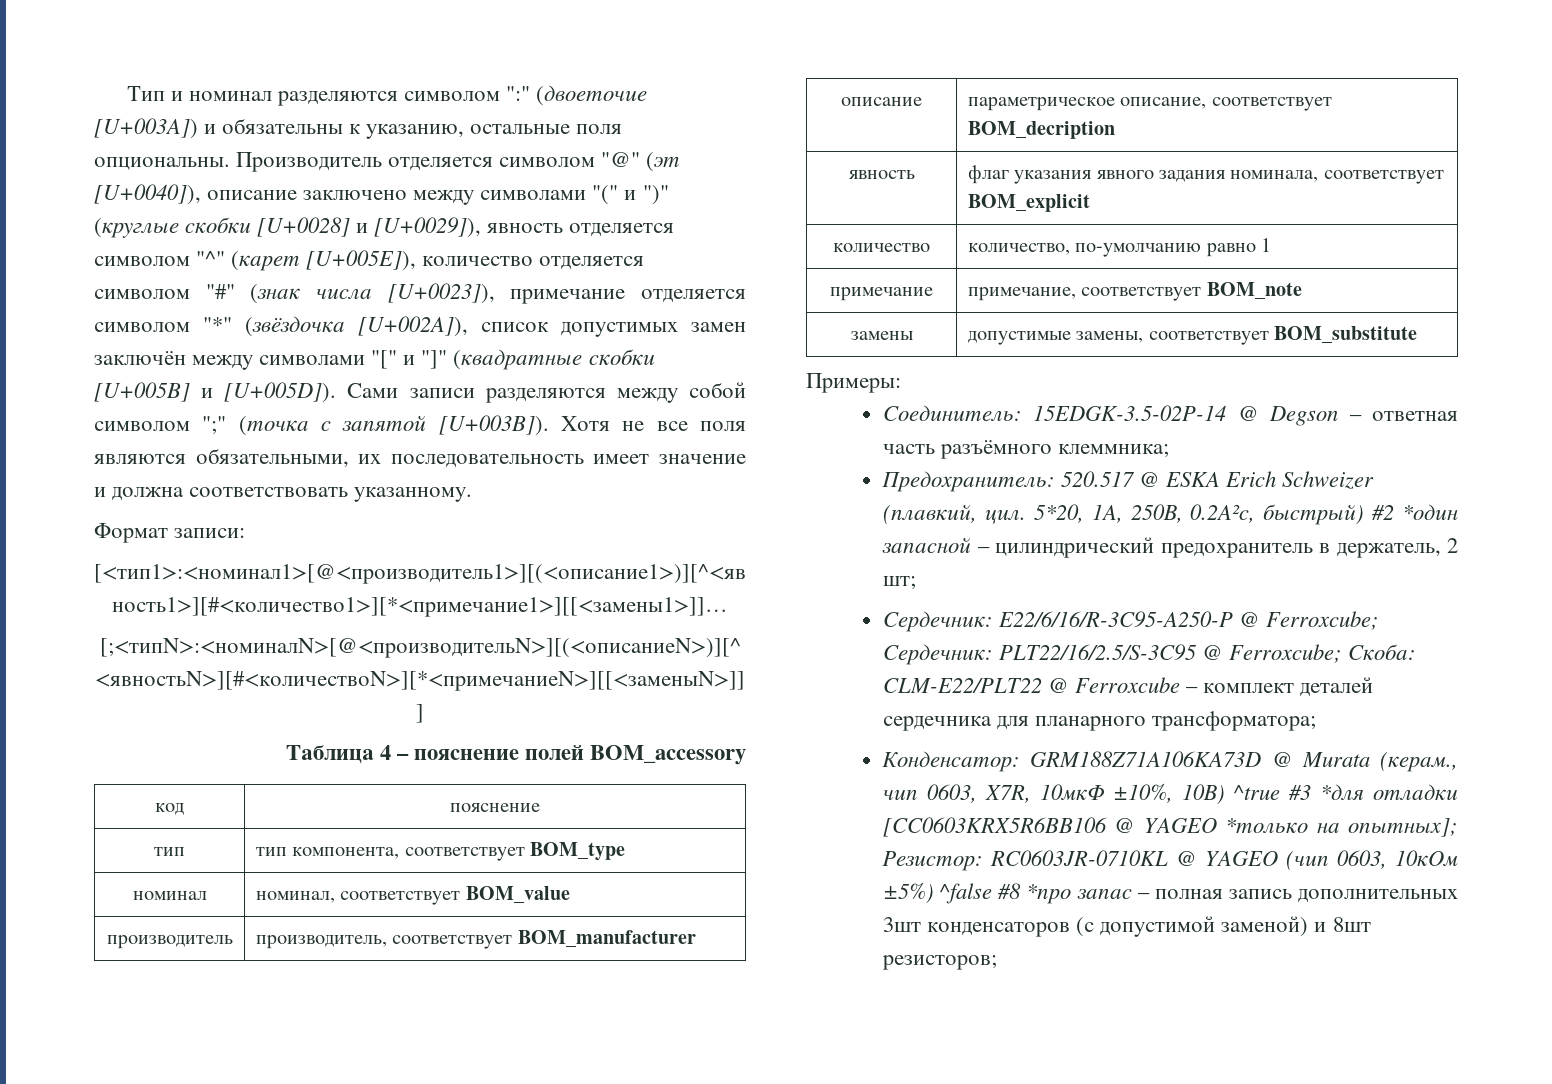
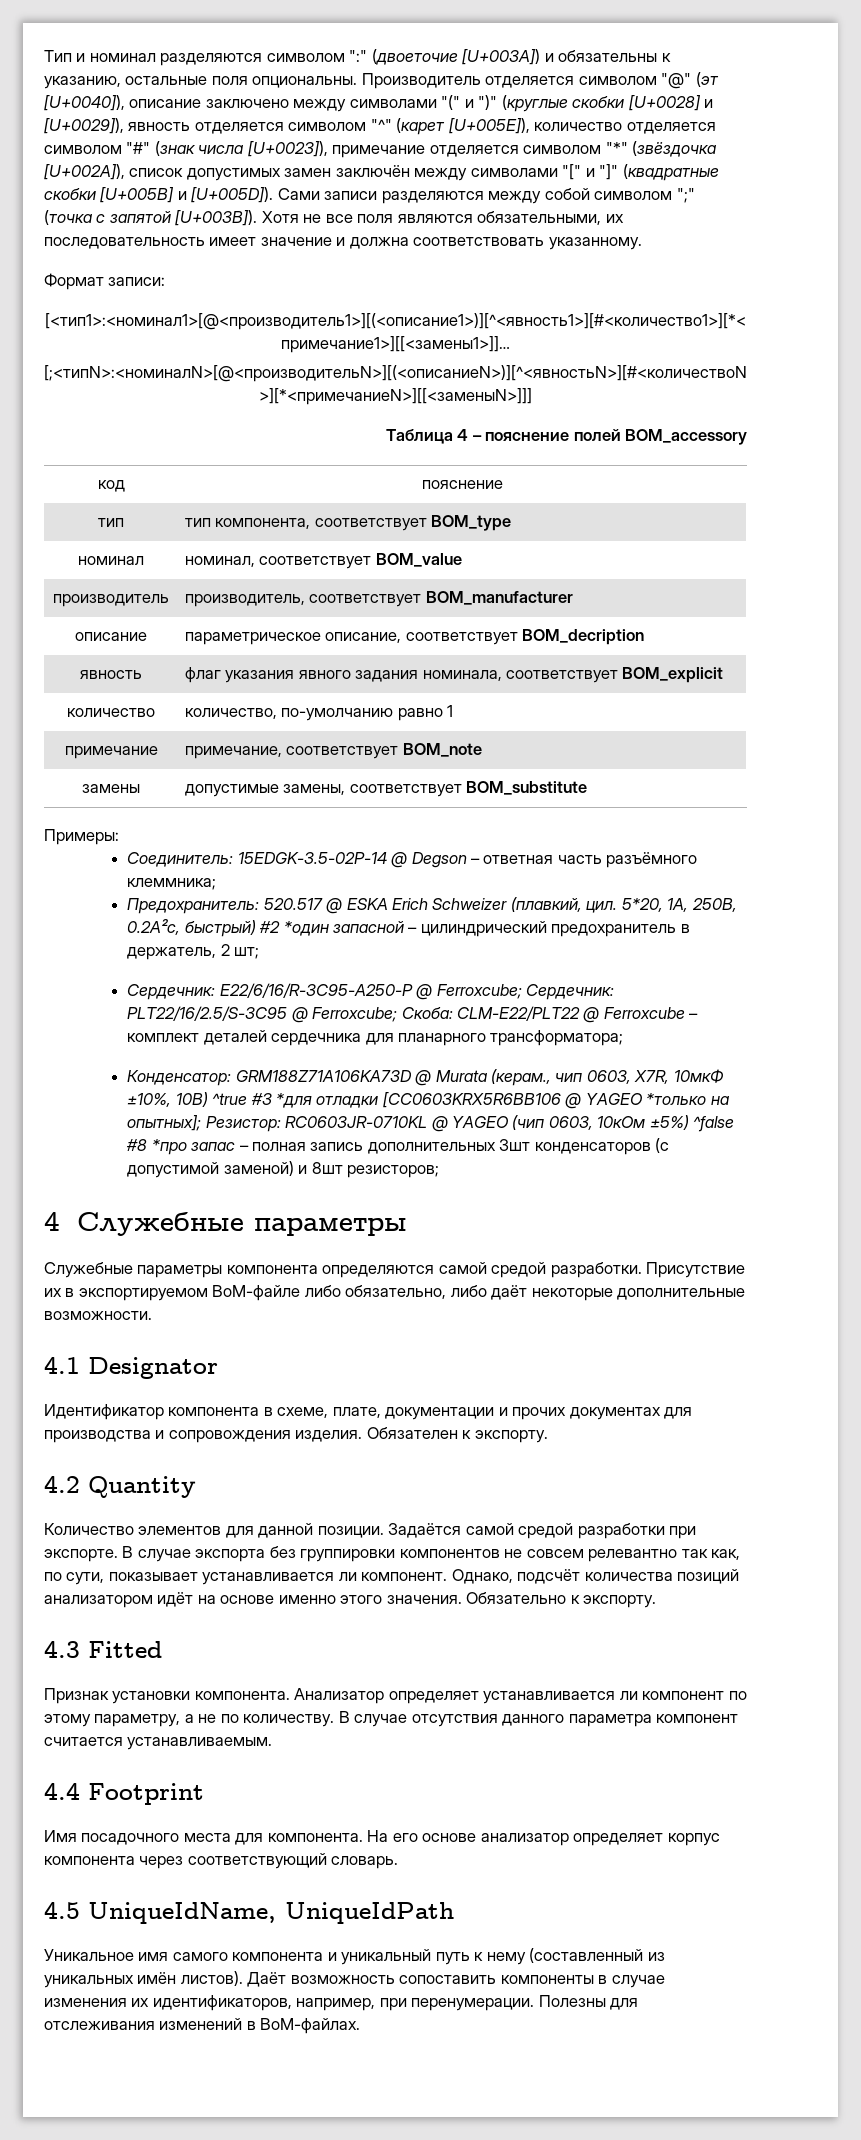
(998, 962) none -> [44,1212,407,1236] [44,1262,746,1278] [44,1285,746,1301] [44,1311,152,1320] [44,1356,219,1379] [44,1404,693,1420] [44,1427,548,1443] [44,1475,197,1498] [44,1523,697,1539] [44,1546,741,1562] [44,1569,740,1585] [44,1592,657,1608] [44,1640,163,1658] [44,1688,747,1704] [44,1711,739,1727] [44,1737,273,1750] [44,1782,205,1805] [44,1830,720,1846] [44,1853,399,1869] [44,1901,455,1924] [44,1948,665,1965] [44,1971,665,1988] [44,1995,639,2011] [44,2018,361,2034] // 4 Служебные параметры // Служебные параметры компонента определяются самой средой разработки. Присутствие их в экспортируемом BoM-файле либо обязательно, либо даёт некоторые дополнительные возможности. // 4.1 Designator // Идентификатор компонента в схеме, плате, документации и прочих документах для производства и сопровождения изделия. Обязателен к экспорту. // 4.2 Quantity // Количество элементов для данной позиции. Задаётся самой средой разработки при экспорте. В случае экспорта без группировки компонентов не совсем релевантно так как, по сути, показывает устанавливается ли компонент. Однако, подсчёт количества позиций анализатором идёт на основе именно этого значения. Обязательно к экспорту. // 4.3 Fitted // Признак установки компонента. Анализатор определяет устанавливается ли компонент по этому параметру, а не по количеству. В случае отсутствия данного параметра компонент считается устанавливаемым. // 4.4 Footprint // Имя посадочного места для компонента. На его основе анализатор определяет корпус компонента через соответствующий словарь. // 4.5 UniqueIdName, UniqueIdPath // Уникальное имя самого компонента и уникальный путь к нему (составленный из уникальных имён листов). Даёт возможность сопоставить компоненты в случае изменения их идентификаторов, например, при перенумерации. Полезны для отслеживания изменений в BoM-файлах.

